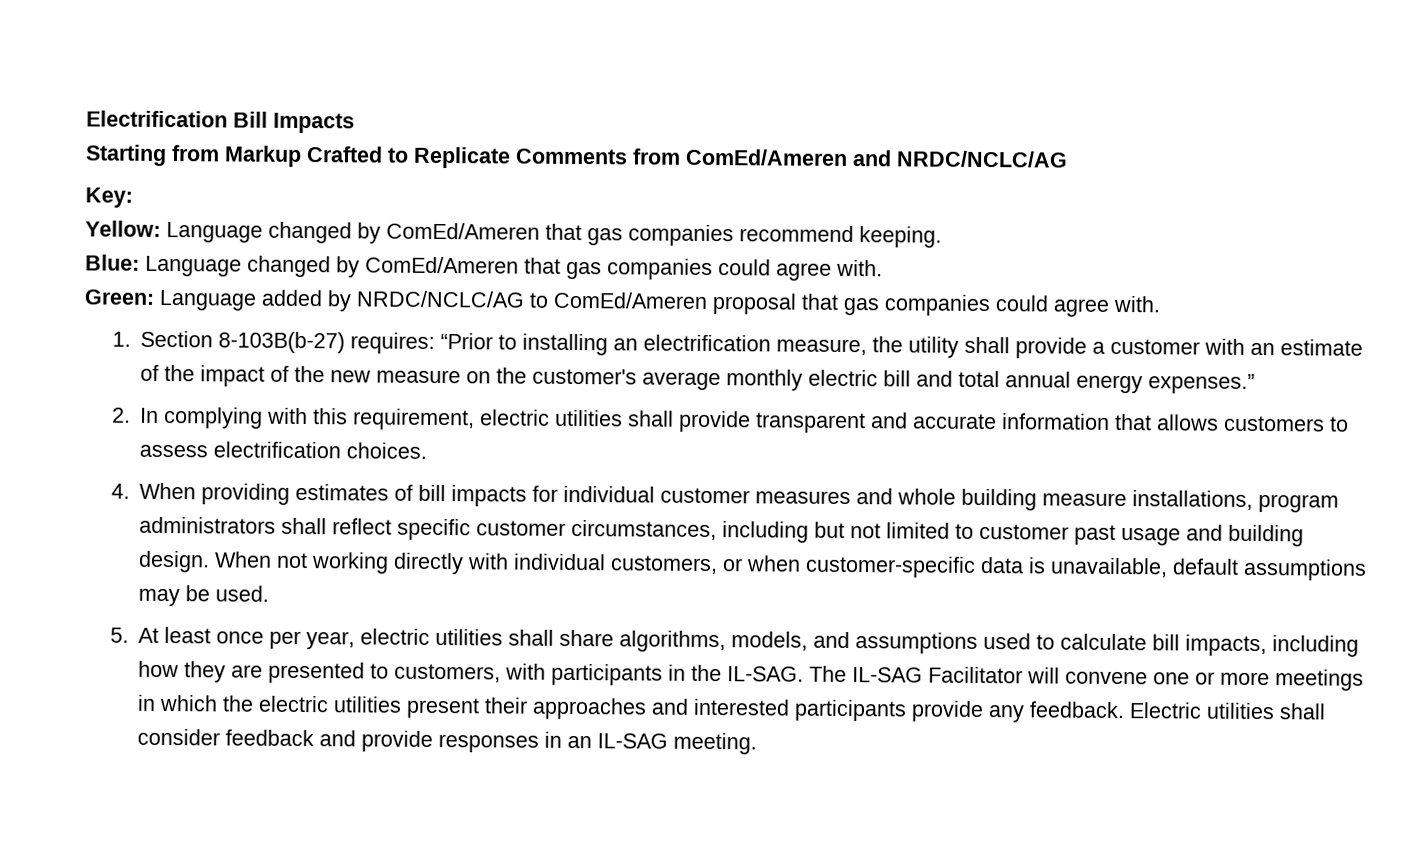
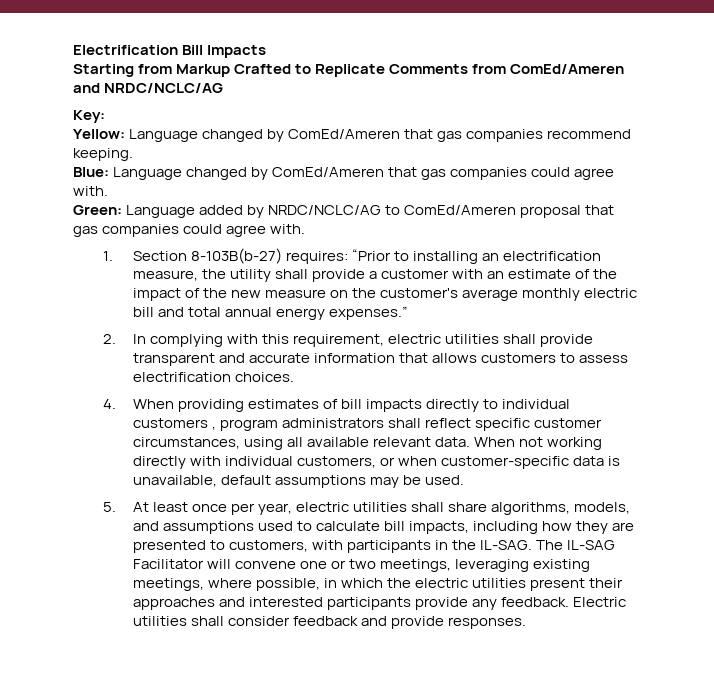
[532,485,1254,511] for individual customer measures and whole building measure installations, -> [426,399,571,412] [132,418,216,430] directly to individual customers ,
[722,521,1305,547] [138,550,211,573] including but not limited to customer past usage and building design. -> [243,437,470,450] using all available relevant data.
[1220,669,1365,691] more meetings -> [348,559,591,572] [132,578,320,591] two meetings, leveraging existing meetings, where possible,
[438,731,758,755] responses in an IL-SAG meeting. -> [448,617,527,629] responses.

